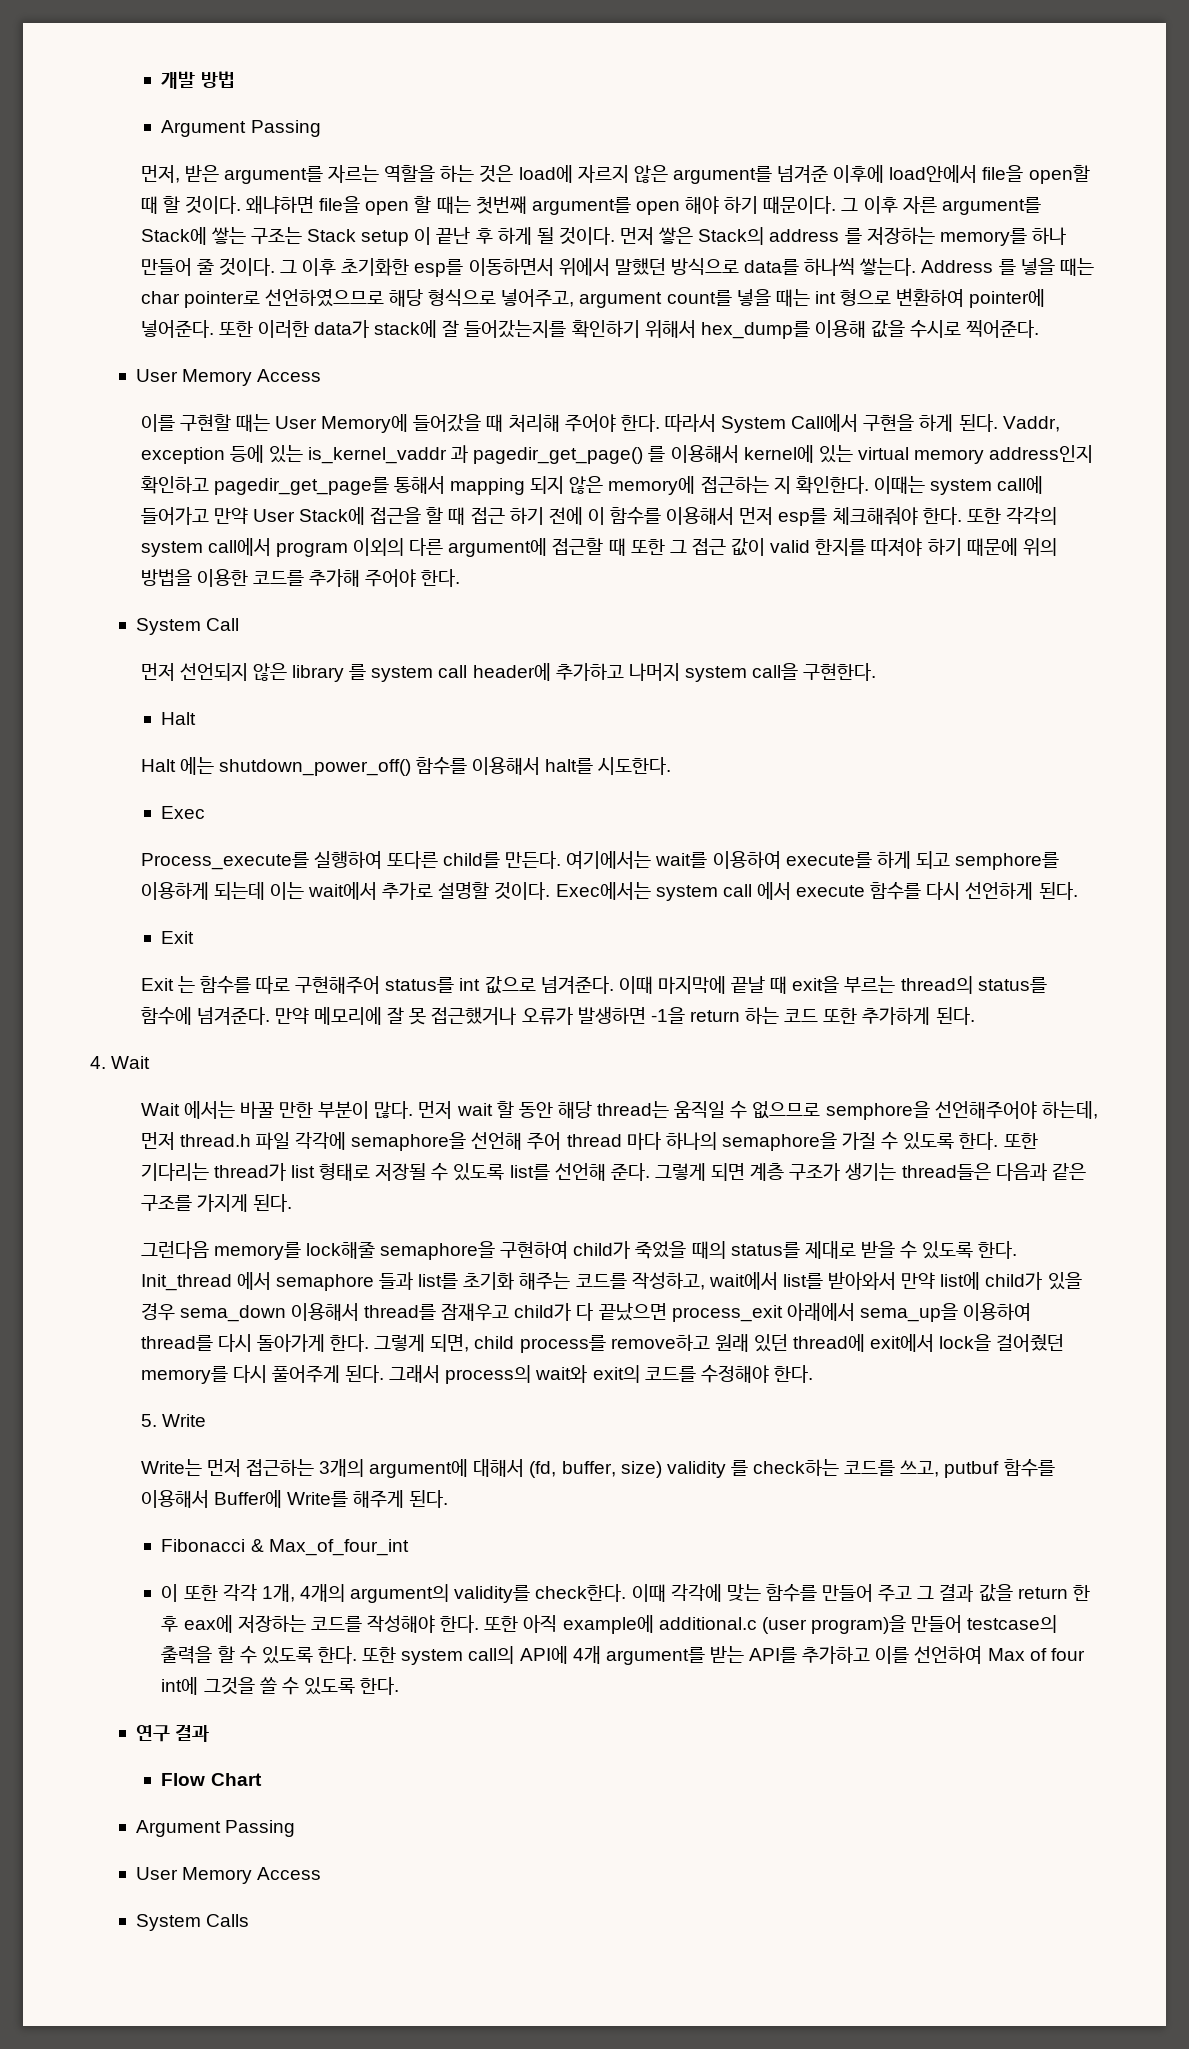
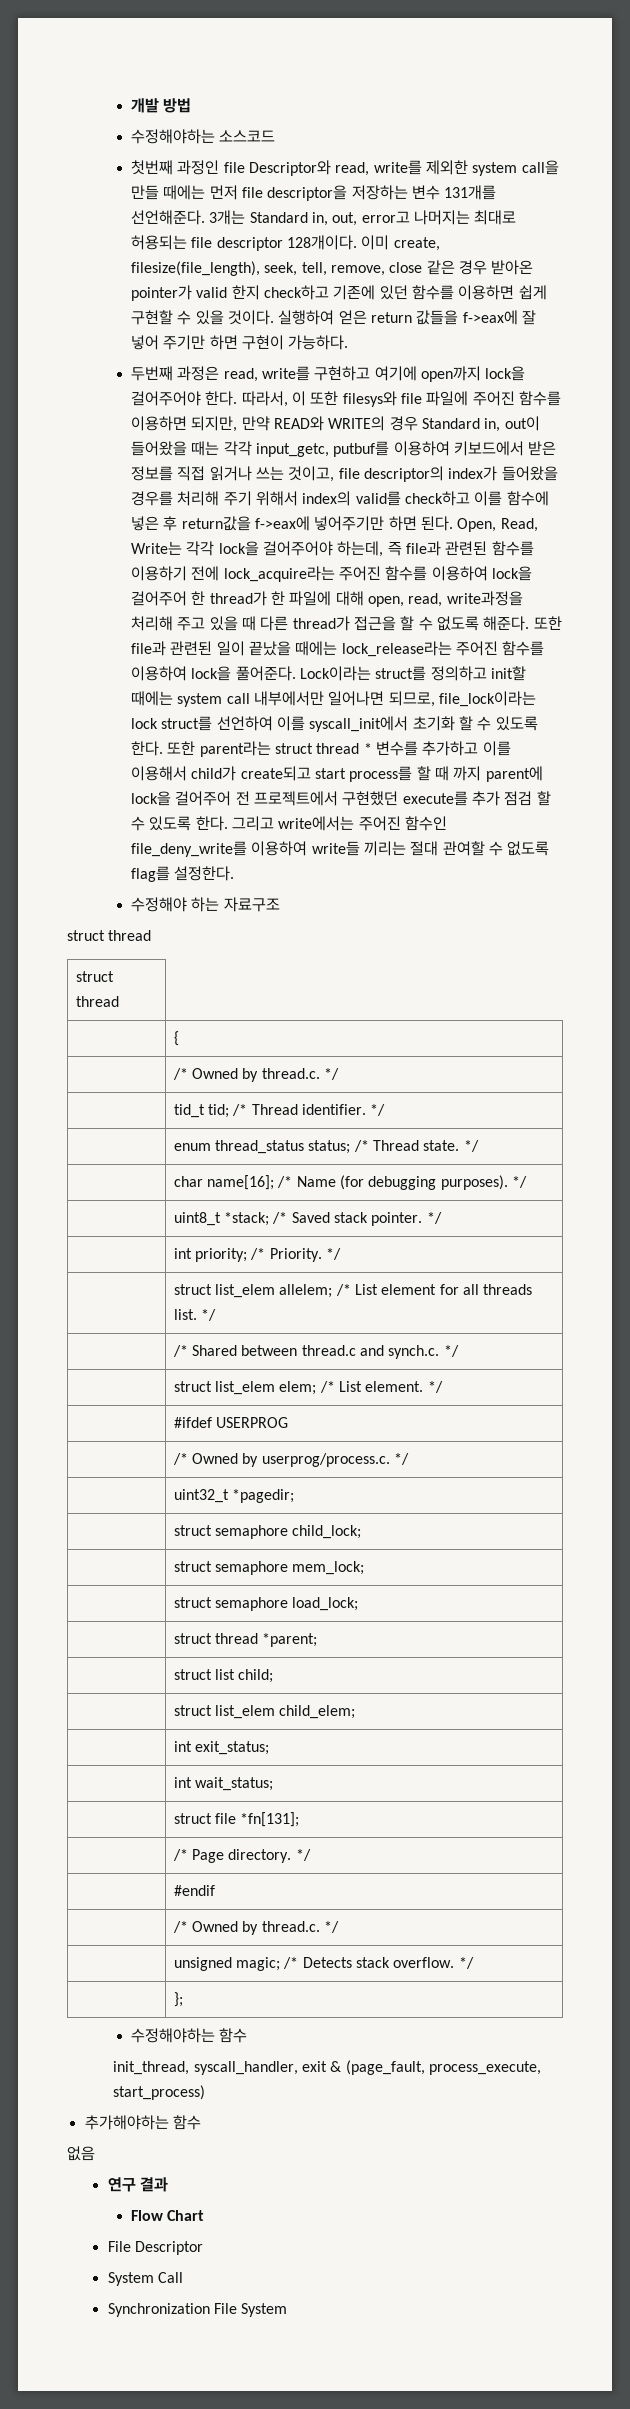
[161,120,321,137] [140,165,1090,184] [140,196,1041,215] [140,227,1066,246] [140,258,1094,277] [140,288,1046,308] [140,320,1040,339] [136,369,322,386] [140,414,1060,433] [140,445,1094,464] [140,476,1044,495] [140,507,1057,526] [140,538,1057,557] [140,569,461,587] [136,618,240,635] [140,663,877,682] [161,712,197,725] [140,757,672,776] [161,806,206,819] [140,851,1060,870] [140,882,1078,901] [161,931,195,944] [140,976,1047,994] [140,1007,975,1025] [90,1056,151,1069] [140,1101,1098,1120] [140,1132,1038,1151] [140,1163,1086,1181] [140,1194,292,1212] [140,1241,1018,1260] [140,1272,1082,1291] [140,1303,1032,1322] [140,1334,1065,1353] [140,1365,813,1384] [140,1414,206,1427] [140,1459,1055,1478] [140,1490,449,1508] [161,1539,409,1556] [161,1584,1090,1603] [161,1615,1058,1634] [161,1646,213,1664] Argument Passing // 먼저, 받은 argument를 자르는 역할을 하는 것은 load에 자르지 않은 argument를 넘겨준 이후에 load안에서 file을 open할 때 할 것이다. 왜냐하면 file을 open 할 때는 첫번째 argument를 open 해야 하기 때문이다. 그 이후 자른 argument를 Stack에 쌓는 구조는 Stack setup 이 끝난 후 하게 될 것이다. 먼저 쌓은 Stack의 address 를 저장하는 memory를 하나 만들어 줄 것이다. 그 이후 초기화한 esp를 이동하면서 위에서 말했던 방식으로 data를 하나씩 쌓는다. Address 를 넣을 때는 char pointer로 선언하였으므로 해당 형식으로 넣어주고, argument count를 넣을 때는 int 형으로 변환하여 pointer에 넣어준다. 또한 이러한 data가 stack에 잘 들어갔는지를 확인하기 위해서 hex_dump를 이용해 값을 수시로 찍어준다. // User Memory Access // 이를 구현할 때는 User Memory에 들어갔을 때 처리해 주어야 한다. 따라서 System Call에서 구현을 하게 된다. Vaddr, exception 등에 있는 is_kernel_vaddr 과 pagedir_get_page() 를 이용해서 kernel에 있는 virtual memory address인지 확인하고 pagedir_get_page를 통해서 mapping 되지 않은 memory에 접근하는 지 확인한다. 이때는 system call에 들어가고 만약 User Stack에 접근을 할 때 접근 하기 전에 이 함수를 이용해서 먼저 esp를 체크해줘야 한다. 또한 각각의 system call에서 program 이외의 다른 argument에 접근할 때 또한 그 접근 값이 valid 한지를 따져야 하기 때문에 위의 방법을 이용한 코드를 추가해 주어야 한다. // System Call // 먼저 선언되지 않은 library 를 system call header에 추가하고 나머지 system call을 구현한다. // Halt // Halt 에는 shutdown_power_off() 함수를 이용해서 halt를 시도한다. // Exec // Process_execute를 실행하여 또다른 child를 만든다. 여기에서는 wait를 이용하여 execute를 하게 되고 semphore를 이용하게 되는데 이는 wait에서 추가로 설명할 것이다. Exec에서는 system call 에서 execute 함수를 다시 선언하게 된다. // Exit // Exit 는 함수를 따로 구현해주어 status를 int 값으로 넘겨준다. 이때 마지막에 끝날 때 exit을 부르는 thread의 status를 함수에 넘겨준다. 만약 메모리에 잘 못 접근했거나 오류가 발생하면 -1을 return 하는 코드 또한 추가하게 된다. // 4. Wait // Wait 에서는 바꿀 만한 부분이 많다. 먼저 wait 할 동안 해당 thread는 움직일 수 없으므로 semphore을 선언해주어야 하는데, 먼저 thread.h 파일 각각에 semaphore을 선언해 주어 thread 마다 하나의 semaphore을 가질 수 있도록 한다. 또한 기다리는 thread가 list 형태로 저장될 수 있도록 list를 선언해 준다. 그렇게 되면 계층 구조가 생기는 thread들은 다음과 같은 구조를 가지게 된다. // 그런다음 memory를 lock해줄 semaphore을 구현하여 child가 죽었을 때의 status를 제대로 받을 수 있도록 한다. Init_thread 에서 semaphore 들과 list를 초기화 해주는 코드를 작성하고, wait에서 list를 받아와서 만약 list에 child가 있을 경우 sema_down 이용해서 thread를 잠재우고 child가 다 끝났으면 process_exit 아래에서 sema_up을 이용하여 thread를 다시 돌아가게 한다. 그렇게 되면, child process를 remove하고 원래 있던 thread에 exit에서 lock을 걸어줬던 memory를 다시 풀어주게 된다. 그래서 process의 wait와 exit의 코드를 수정해야 한다. // 5. Write // Write는 먼저 접근하는 3개의 argument에 대해서 (fd, buffer, size) validity 를 check하는 코드를 쓰고, putbuf 함수를 이용해서 Buffer에 Write를 해주게 된다. // Fibonacci & Max_of_four_int // 이 또한 각각 1개, 4개의 argument의 validity를 check한다. 이때 각각에 맞는 함수를 만들어 주고 그 결과 값을 return 한 후 eax에 저장하는 코드를 작성해야 한다. 또한 아직 example에 additional.c (user program)을 만들어 testcase의 출력을 -> [131,129,276,144] [131,160,559,176] [131,185,497,201] [131,210,517,226] [131,235,440,251] [131,260,534,276] [131,285,547,301] [131,310,536,325] [131,335,349,350] [131,366,526,382] [131,391,561,407] [131,416,540,432] [131,441,557,457] [131,466,558,482] [131,491,549,506] [131,516,538,532] [131,541,534,557] [131,566,532,582] [131,591,523,607] [131,616,562,631] [131,641,545,657] [131,666,526,681] [131,691,536,707] [131,716,455,732] 수정해야하는 소스코드 // 첫번째 과정인 file Descriptor와 read, write를 제외한 system call을 만들 때에는 먼저 file descriptor을 저장하는 변수 131개를 선언해준다. 3개는 Standard in, out, error고 나머지는 최대로 허용되는 file descriptor 128개이다. 이미 create, filesize(file_length), seek, tell, remove, close 같은 경우 받아온 pointer가 valid 한지 check하고 기존에 있던 함수를 이용하면 쉽게 구현할 수 있을 것이다. 실행하여 얻은 return 값들을 f->eax에 잘 넣어 주기만 하면 구현이 가능하다. // 두번째 과정은 read, write를 구현하고 여기에 open까지 lock을 걸어주어야 한다. 따라서, 이 또한 filesys와 file 파일에 주어진 함수를 이용하면 되지만, 만약 READ와 WRITE의 경우 Standard in, out이 들어왔을 때는 각각 input_getc, putbuf를 이용하여 키보드에서 받은 정보를 직접 읽거나 쓰는 것이고, file descriptor의 index가 들어왔을 경우를 처리해 주기 위해서 index의 valid를 check하고 이를 함수에 넣은 후 return값을 f->eax에 넣어주기만 하면 된다. Open, Read, Write는 각각 lock을 걸어주어야 하는데, 즉 file과 관련된 함수를 이용하기 전에 lock_acquire라는 주어진 함수를 이용하여 lock을 걸어주어 한 thread가 한 파일에 대해 open, read, write과정을 처리해 주고 있을 때 다른 thread가 접근을 할 수 없도록 해준다. 또한 file과 관련된 일이 끝났을 때에는 lock_release라는 주어진 함수를 이용하여 lock을 풀어준다. Lock이라는 struct를 정의하고 init할 때에는 system call 내부에서만 일어나면 되므로, file_lock이라는 lock struct를 선언하여 이를 syscall_init에서 초기화
[401,1646,1085,1665] [161,1677,400,1695] [136,1724,210,1742] [161,1773,262,1786] [136,1820,296,1837] [136,1867,322,1884] [136,1914,250,1931] system call의 API에 4개 argument를 받는 API를 추가하고 이를 선언하여 Max of four int에 그것을 쓸 수 있도록 한다. // 연구 결과 // Flow Chart // Argument Passing // User Memory Access // System Calls -> [199,741,511,757] [131,766,543,782] [131,791,551,806] [131,816,447,831] [131,841,550,857] [131,866,235,882] [131,897,280,912] [67,930,152,941] [75,971,114,982] [75,996,119,1007] [173,1031,179,1046] [172,1068,339,1082] [173,1104,386,1118] [173,1140,479,1154] [173,1175,527,1190] [173,1212,442,1226] [173,1248,341,1262] [173,1284,533,1298] [173,1309,216,1321] [172,1345,459,1359] [173,1381,443,1395] [173,1417,288,1428] [172,1453,409,1467] [173,1489,294,1503] [173,1525,362,1539] [173,1561,365,1575] [173,1597,359,1611] [173,1633,318,1647] [173,1669,274,1683] [173,1705,356,1719] [173,1741,269,1755] [173,1777,273,1791] [173,1812,300,1827] [172,1849,311,1863] [173,1885,215,1896] [172,1921,339,1935] [173,1957,474,1971] [173,1992,183,2007] [131,2028,248,2043] [113,2060,542,2075] [113,2085,206,2100] [84,2115,201,2130] [67,2146,95,2161] [107,2177,169,2192] [131,2210,205,2221] [107,2241,204,2255] [107,2272,184,2286] [107,2303,288,2317] parent라는 struct thread * 변수를 추가하고 이를 이용해서 child가 create되고 start process를 할 때 까지 parent에 lock을 걸어주어 전 프로젝트에서 구현했던 execute를 추가 점검 할 수 있도록 한다. 그리고 write에서는 주어진 함수인 file_deny_write를 이용하여 write들 끼리는 절대 관여할 수 없도록 flag를 설정한다. // 수정해야 하는 자료구조 // struct thread // struct thread // | { // | /* Owned by thread.c. */ // | tid_t tid; /* Thread identifier. */ // | enum thread_status status; /* Thread state. */ // | char name[16]; /* Name (for debugging purposes). */ // | uint8_t *stack; /* Saved stack pointer. */ // | int priority; /* Priority. */ // | struct list_elem allelem; /* List element for all threads list. */ // | /* Shared between thread.c and synch.c. */ // | struct list_elem elem; /* List element. */ // | #ifdef USERPROG // | /* Owned by userprog/process.c. */ // | uint32_t *pagedir; // | struct semaphore child_lock; // | struct semaphore mem_lock; // | struct semaphore load_lock; // | struct thread *parent; // | struct list child; // | struct list_elem child_elem; // | int exit_status; // | int wait_status; // | struct file *fn[131]; // | /* Page directory. */ // | #endif // | /* Owned by thread.c. */ // | unsigned magic; /* Detects stack overflow. */ // | }; // 수정해야하는 함수 // init_thread, syscall_handler, exit & (page_fault, process_execute, start_process) // 추가해야하는 함수 // 없음 // 연구 결과 // Flow Chart // File Descriptor // System Call // Synchronization File System

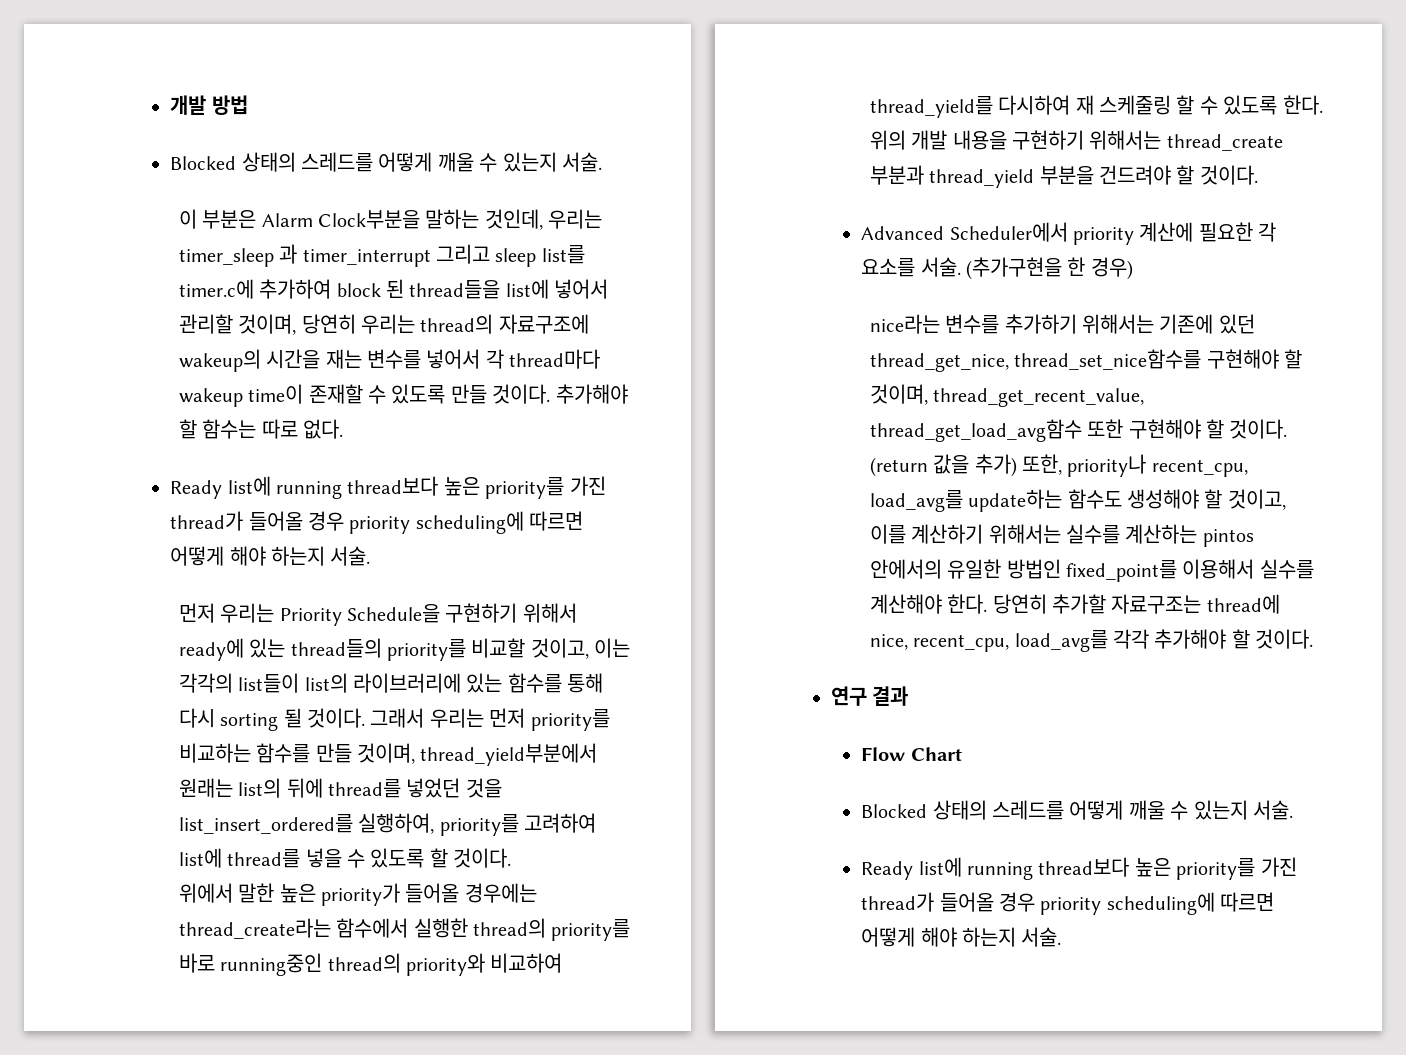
[131,129,276,144] [131,160,559,176] [131,185,497,201] [131,210,517,226] [131,235,440,251] [131,260,534,276] [131,285,547,301] [131,310,536,325] [131,335,349,350] [131,366,526,382] [131,391,561,407] [131,416,540,432] [131,441,557,457] [131,466,558,482] [131,491,549,506] [131,516,538,532] [131,541,534,557] [131,566,532,582] [131,591,523,607] [131,616,562,631] [131,641,545,657] [131,666,526,681] [131,691,536,707] [131,716,538,732] [131,741,511,757] [131,766,543,782] [131,791,551,806] [131,816,447,831] [131,841,550,857] [131,866,235,882] [131,897,280,912] [67,930,152,941] [75,971,114,982] [75,996,119,1007] [173,1031,179,1046] [172,1068,339,1082] [173,1104,386,1118] [173,1140,479,1154] [173,1175,527,1190] [173,1212,442,1226] [173,1248,341,1262] [173,1284,533,1298] [173,1309,216,1321] [172,1345,459,1359] [173,1381,443,1395] [173,1417,288,1428] [172,1453,409,1467] [173,1489,294,1503] [173,1525,362,1539] [173,1561,365,1575] [173,1597,359,1611] [173,1633,318,1647] [173,1669,274,1683] [173,1705,356,1719] [173,1741,269,1755] [173,1777,273,1791] [173,1812,300,1827] [172,1849,311,1863] [173,1885,215,1896] [172,1921,339,1935] [173,1957,474,1971] [173,1992,183,2007] [131,2028,248,2043] [113,2060,542,2075] [113,2085,206,2100] [84,2115,201,2130] [67,2146,95,2161] [107,2177,169,2192] [131,2210,205,2221] [107,2241,204,2255] [107,2272,184,2286] [107,2303,288,2317] 수정해야하는 소스코드 // 첫번째 과정인 file Descriptor와 read, write를 제외한 system call을 만들 때에는 먼저 file descriptor을 저장하는 변수 131개를 선언해준다. 3개는 Standard in, out, error고 나머지는 최대로 허용되는 file descriptor 128개이다. 이미 create, filesize(file_length), seek, tell, remove, close 같은 경우 받아온 pointer가 valid 한지 check하고 기존에 있던 함수를 이용하면 쉽게 구현할 수 있을 것이다. 실행하여 얻은 return 값들을 f->eax에 잘 넣어 주기만 하면 구현이 가능하다. // 두번째 과정은 read, write를 구현하고 여기에 open까지 lock을 걸어주어야 한다. 따라서, 이 또한 filesys와 file 파일에 주어진 함수를 이용하면 되지만, 만약 READ와 WRITE의 경우 Standard in, out이 들어왔을 때는 각각 input_getc, putbuf를 이용하여 키보드에서 받은 정보를 직접 읽거나 쓰는 것이고, file descriptor의 index가 들어왔을 경우를 처리해 주기 위해서 index의 valid를 check하고 이를 함수에 넣은 후 return값을 f->eax에 넣어주기만 하면 된다. Open, Read, Write는 각각 lock을 걸어주어야 하는데, 즉 file과 관련된 함수를 이용하기 전에 lock_acquire라는 주어진 함수를 이용하여 lock을 걸어주어 한 thread가 한 파일에 대해 open, read, write과정을 처리해 주고 있을 때 다른 thread가 접근을 할 수 없도록 해준다. 또한 file과 관련된 일이 끝났을 때에는 lock_release라는 주어진 함수를 이용하여 lock을 풀어준다. Lock이라는 struct를 정의하고 init할 때에는 system call 내부에서만 일어나면 되므로, file_lock이라는 lock struct를 선언하여 이를 syscall_init에서 초기화 할 수 있도록 한다. 또한 parent라는 struct thread * 변수를 추가하고 이를 이용해서 child가 create되고 start process를 할 때 까지 parent에 lock을 걸어주어 전 프로젝트에서 구현했던 execute를 추가 점검 할 수 있도록 한다. 그리고 write에서는 주어진 함수인 file_deny_write를 이용하여 write들 끼리는 절대 관여할 수 없도록 flag를 설정한다. // 수정해야 하는 자료구조 // struct thread // struct thread // | { // | /* Owned by thread.c. */ // | tid_t tid; /* Thread identifier. */ // | enum thread_status status; /* Thread state. */ // | char name[16]; /* Name (for debugging purposes). */ // | uint8_t *stack; /* Saved stack pointer. */ // | int priority; /* Priority. */ // | struct list_elem allelem; /* List element for all threads list. */ // | /* Shared between thread.c and synch.c. */ // | struct list_elem elem; /* List element. */ // | #ifdef USERPROG // | /* Owned by userprog/process.c. */ // | uint32_t *pagedir; // | struct semaphore child_lock; // | struct semaphore mem_lock; // | struct semaphore load_lock; // | struct thread *parent; // | struct list child; // | struct list_elem child_elem; // | int exit_status; // | int wait_status; // | struct file *fn[131]; // | /* Page directory. */ // | #endif // | /* Owned by thread.c. */ // | unsigned magic; /* Detects stack overflow. */ // | }; // 수정해야하는 함수 // init_thread, syscall_handler, exit & (page_fault, process_execute, start_process) // 추가해야하는 함수 // 없음 // 연구 결과 // Flow Chart // File Descriptor // System Call // Synchronization File System -> [170,152,602,172] [178,209,603,230] [178,244,585,267] [178,279,609,299] [178,314,589,335] [178,349,601,372] [178,384,628,407] [178,419,343,439] [170,476,606,499] [170,511,584,534] [170,546,371,566] [178,603,577,626] [178,638,631,661] [178,673,604,693] [178,708,610,731] [178,743,598,766] [178,778,502,798] [178,813,596,836] [178,848,512,868] [178,883,537,906] [178,918,631,941] [178,953,563,976] [869,95,1323,118] [869,130,1283,151] [869,165,1258,188] [861,222,1277,245] [861,257,1133,280] [869,314,1255,334] [869,349,1302,372] [869,384,1145,407] [869,419,1288,442] [869,454,1248,477] [869,489,1286,512] [869,524,1254,547] [869,559,1314,582] [869,594,1280,614] [869,629,1314,652] [830,686,908,706] [861,747,962,761] [861,800,1293,820] [861,857,1297,880] [861,892,1275,915] [861,927,1062,947] Blocked 상태의 스레드를 어떻게 깨울 수 있는지 서술. // 이 부분은 Alarm Clock부분을 말하는 것인데, 우리는 timer_sleep 과 timer_interrupt 그리고 sleep list를 timer.c에 추가하여 block 된 thread들을 list에 넣어서 관리할 것이며, 당연히 우리는 thread의 자료구조에 wakeup의 시간을 재는 변수를 넣어서 각 thread마다 wakeup time이 존재할 수 있도록 만들 것이다. 추가해야 할 함수는 따로 없다. // Ready list에 running thread보다 높은 priority를 가진 thread가 들어올 경우 priority scheduling에 따르면 어떻게 해야 하는지 서술. // 먼저 우리는 Priority Schedule을 구현하기 위해서 ready에 있는 thread들의 priority를 비교할 것이고, 이는 각각의 list들이 list의 라이브러리에 있는 함수를 통해 다시 sorting 될 것이다. 그래서 우리는 먼저 priority를 비교하는 함수를 만들 것이며, thread_yield부분에서 원래는 list의 뒤에 thread를 넣었던 것을 list_insert_ordered를 실행하여, priority를 고려하여 list에 thread를 넣을 수 있도록 할 것이다. // 위에서 말한 높은 priority가 들어올 경우에는 thread_create라는 함수에서 실행한 thread의 priority를 바로 running중인 thread의 priority와 비교하여 thread_yield를 다시하여 재 스케줄링 할 수 있도록 한다. 위의 개발 내용을 구현하기 위해서는 thread_create 부분과 thread_yield 부분을 건드려야 할 것이다. // Advanced Scheduler에서 priority 계산에 필요한 각 요소를 서술. (추가구현을 한 경우) // nice라는 변수를 추가하기 위해서는 기존에 있던 thread_get_nice, thread_set_nice함수를 구현해야 할 것이며, thread_get_recent_value, thread_get_load_avg함수 또한 구현해야 할 것이다. (return 값을 추가) 또한, priority나 recent_cpu, load_avg를 update하는 함수도 생성해야 할 것이고, 이를 계산하기 위해서는 실수를 계산하는 pintos 안에서의 유일한 방법인 fixed_point를 이용해서 실수를 계산해야 한다. 당연히 추가할 자료구조는 thread에 nice, recent_cpu, load_avg를 각각 추가해야 할 것이다. // 연구 결과 // Flow Chart // Blocked 상태의 스레드를 어떻게 깨울 수 있는지 서술. // Ready list에 running thread보다 높은 priority를 가진 thread가 들어올 경우 priority scheduling에 따르면 어떻게 해야 하는지 서술.

